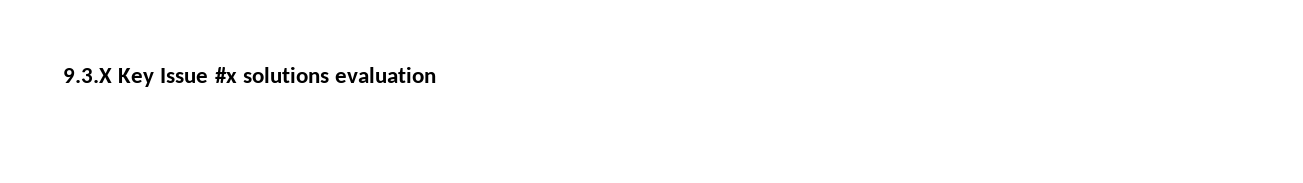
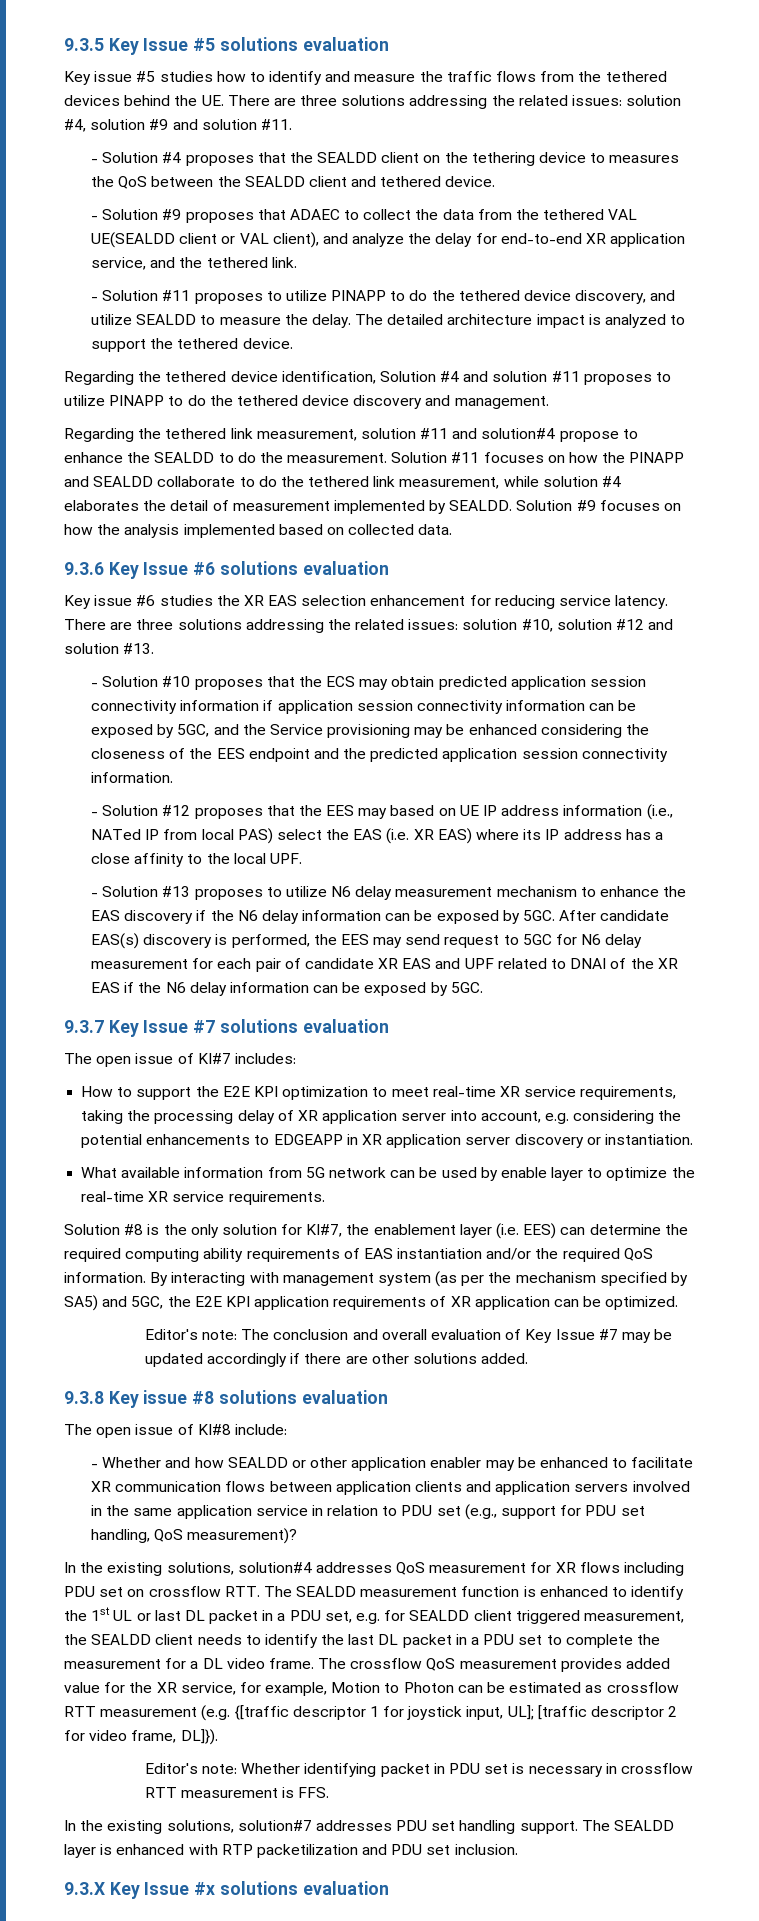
(63, 75) none -> [64,37,389,55] [64,71,667,85] [64,95,682,109] [64,119,292,132] [90,152,680,166] [90,176,496,189] [90,209,638,223] [90,232,686,248] [90,257,297,270] [90,290,676,304] [90,314,686,328] [90,338,293,352] [64,371,672,385] [64,395,549,409] [64,428,638,442] [64,452,685,463] [64,476,622,489] [64,500,682,514] [64,524,453,538] [64,561,389,579] [64,595,669,609] [64,619,674,633] [64,643,155,654] [90,676,646,690] [90,700,637,714] [90,724,649,738] [90,748,668,762] [90,772,173,783] [90,804,673,820] [90,828,663,844] [90,853,302,867] [90,886,687,900] [90,910,670,924] [90,933,643,949] [90,958,678,972] [90,982,483,996] [64,1019,389,1037] [64,1053,296,1067] [81,1086,677,1100] [81,1110,682,1124] [81,1134,693,1148] [81,1167,695,1181] [81,1191,325,1205] [64,1223,688,1239] [64,1248,653,1262] [64,1271,689,1287] [64,1295,679,1311] [144,1329,673,1343] [144,1353,529,1367] [64,1390,388,1408] [64,1424,287,1438] [90,1457,694,1471] [90,1481,690,1495] [90,1504,645,1520] [90,1528,298,1544] [64,1562,685,1576] [64,1586,685,1600] [64,1607,684,1624] [64,1634,660,1648] [64,1658,671,1672] [64,1682,679,1696] [64,1705,678,1721] [64,1729,218,1745] [144,1763,693,1777] [144,1787,330,1798] [64,1820,675,1834] [64,1844,518,1858] 9.3.5 Key Issue #5 solutions evaluation // Key issue #5 studies how to identify and measure the traffic flows from the tethered devices behind the UE. There are three solutions addressing the related issues: solution #4, solution #9 and solution #11. // - Solution #4 proposes that the SEALDD client on the tethering device to measures the QoS between the SEALDD client and tethered device. // - Solution #9 proposes that ADAEC to collect the data from the tethered VAL UE(SEALDD client or VAL client), and analyze the delay for end-to-end XR application service, and the tethered link. // - Solution #11 proposes to utilize PINAPP to do the tethered device discovery, and utilize SEALDD to measure the delay. The detailed architecture impact is analyzed to support the tethered device. // Regarding the tethered device identification, Solution #4 and solution #11 proposes to utilize PINAPP to do the tethered device discovery and management. // Regarding the tethered link measurement, solution #11 and solution#4 propose to enhance the SEALDD to do the measurement. Solution #11 focuses on how the PINAPP and SEALDD collaborate to do the tethered link measurement, while solution #4 elaborates the detail of measurement implemented by SEALDD. Solution #9 focuses on how the analysis implemented based on collected data. // 9.3.6 Key Issue #6 solutions evaluation // Key issue #6 studies the XR EAS selection enhancement for reducing service latency. There are three solutions addressing the related issues: solution #10, solution #12 and solution #13. // - Solution #10 proposes that the ECS may obtain predicted application session connectivity information if application session connectivity information can be exposed by 5GC, and the Service provisioning may be enhanced considering the closeness of the EES endpoint and the predicted application session connectivity information. // - Solution #12 proposes that the EES may based on UE IP address information (i.e., NATed IP from local PAS) select the EAS (i.e. XR EAS) where its IP address has a close affinity to the local UPF. // - Solution #13 proposes to utilize N6 delay measurement mechanism to enhance the EAS discovery if the N6 delay information can be exposed by 5GC. After candidate EAS(s) discovery is performed, the EES may send request to 5GC for N6 delay measurement for each pair of candidate XR EAS and UPF related to DNAI of the XR EAS if the N6 delay information can be exposed by 5GC. // 9.3.7 Key Issue #7 solutions evaluation // The open issue of KI#7 includes: // How to support the E2E KPI optimization to meet real-time XR service requirements, taking the processing delay of XR application server into account, e.g. considering the potential enhancements to EDGEAPP in XR application server discovery or instantiation. // What available information from 5G network can be used by enable layer to optimize the real-time XR service requirements. // Solution #8 is the only solution for KI#7, the enablement layer (i.e. EES) can determine the required computing ability requirements of EAS instantiation and/or the required QoS information. By interacting with management system (as per the mechanism specified by SA5) and 5GC, the E2E KPI application requirements of XR application can be optimized. // Editor's note: The conclusion and overall evaluation of Key Issue #7 may be updated accordingly if there are other solutions added. // 9.3.8 Key issue #8 solutions evaluation // The open issue of KI#8 include: // - Whether and how SEALDD or other application enabler may be enhanced to facilitate XR communication flows between application clients and application servers involved in the same application service in relation to PDU set (e.g., support for PDU set handling, QoS measurement)? // In the existing solutions, solution#4 addresses QoS measurement for XR flows including PDU set on crossflow RTT. The SEALDD measurement function is enhanced to identify the 1st UL or last DL packet in a PDU set, e.g. for SEALDD client triggered measurement, the SEALDD client needs to identify the last DL packet in a PDU set to complete the measurement for a DL video frame. The crossflow QoS measurement provides added value for the XR service, for example, Motion to Photon can be estimated as crossflow RTT measurement (e.g. {[traffic descriptor 1 for joystick input, UL]; [traffic descriptor 2 for video frame, DL]}). // Editor's note: Whether identifying packet in PDU set is necessary in crossflow RTT measurement is FFS. // In the existing solutions, solution#7 addresses PDU set handling support. The SEALDD layer is enhanced with RTP packetilization and PDU set inclusion. //

